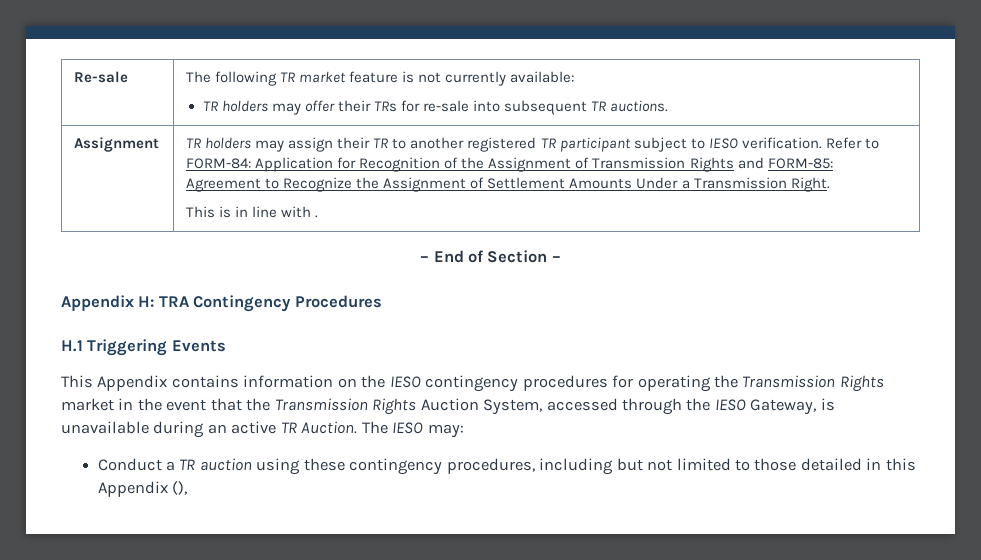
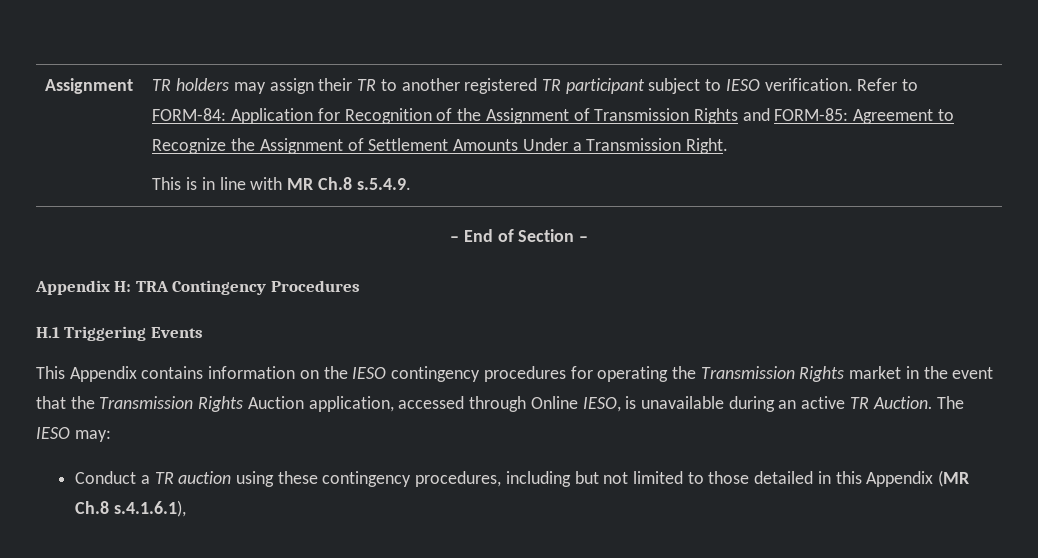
[74,71,129,83] [186,71,575,86] [202,100,669,115] Re-sale | The following TR market feature is not currently available: // TR holders may offer their TRs for re-sale into subsequent TR auctions. // -> (45, 86) none
[315,215,319,218] . -> [287,177,411,190] MR Ch.8 s.5.4.9.
[483,399,543,415] System, -> [308,396,394,412] application,
[686,398,817,415] the IESO Gateway, -> [530,396,621,412] Online IESO,
[171,481,187,495] (), -> [938,470,970,487] [75,500,186,517] (MR Ch.8 s.4.1.6.1),

